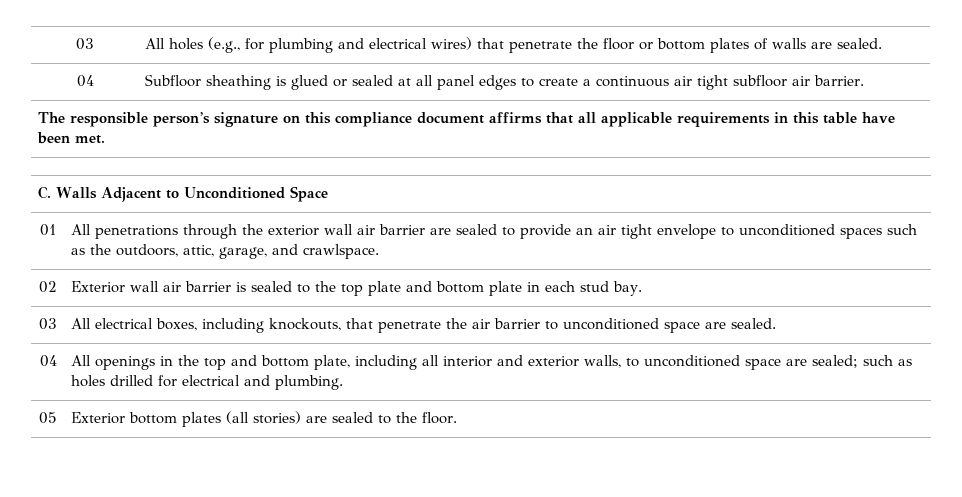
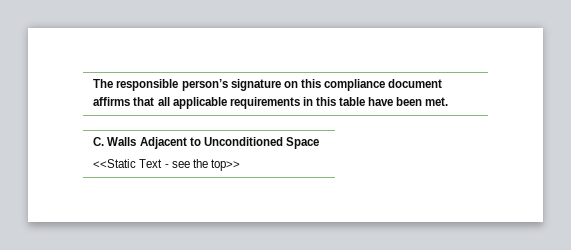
[76,38,94,50] [145,37,883,53] [76,75,94,87] [145,74,865,90] 03 | All holes (e.g., for plumbing and electrical wires) that penetrate the floor or bottom plates of walls are sealed. // 04 | Subfloor sheathing is glued or sealed at all panel edges to create a continuous air tight subfloor air barrier. // -> (93, 83) none
[40,224,56,236] [71,224,918,239] [71,244,380,259] [39,281,57,293] [71,281,643,296] [39,318,57,330] [71,318,777,333] [39,355,57,367] [71,355,913,370] [71,375,344,390] [39,412,57,424] [71,411,458,427] // 01 | All penetrations through the exterior wall air barrier are sealed to provide an air tight envelope to unconditioned spaces such as the outdoors, attic, garage, and crawlspace. // 02 | Exterior wall air barrier is sealed to the top plate and bottom plate in each stud bay. // 03 | All electrical boxes, including knockouts, that penetrate the air barrier to unconditioned space are sealed. // 04 | All openings in the top and bottom plate, including all interior and exterior walls, to unconditioned space are sealed; such as holes drilled for electrical and plumbing. // 05 | Exterior bottom plates (all stories) are sealed to the floor. -> [93,159,240,171] // <<Static Text - see the top>>

